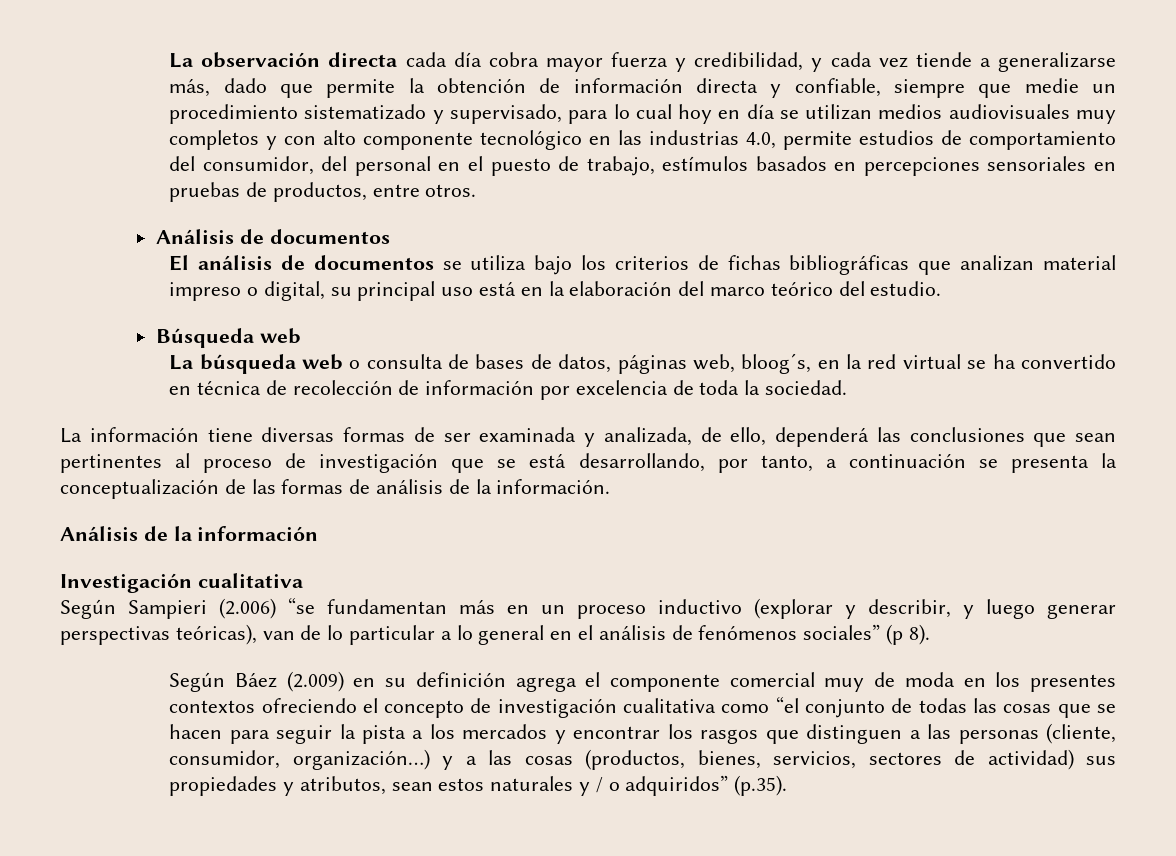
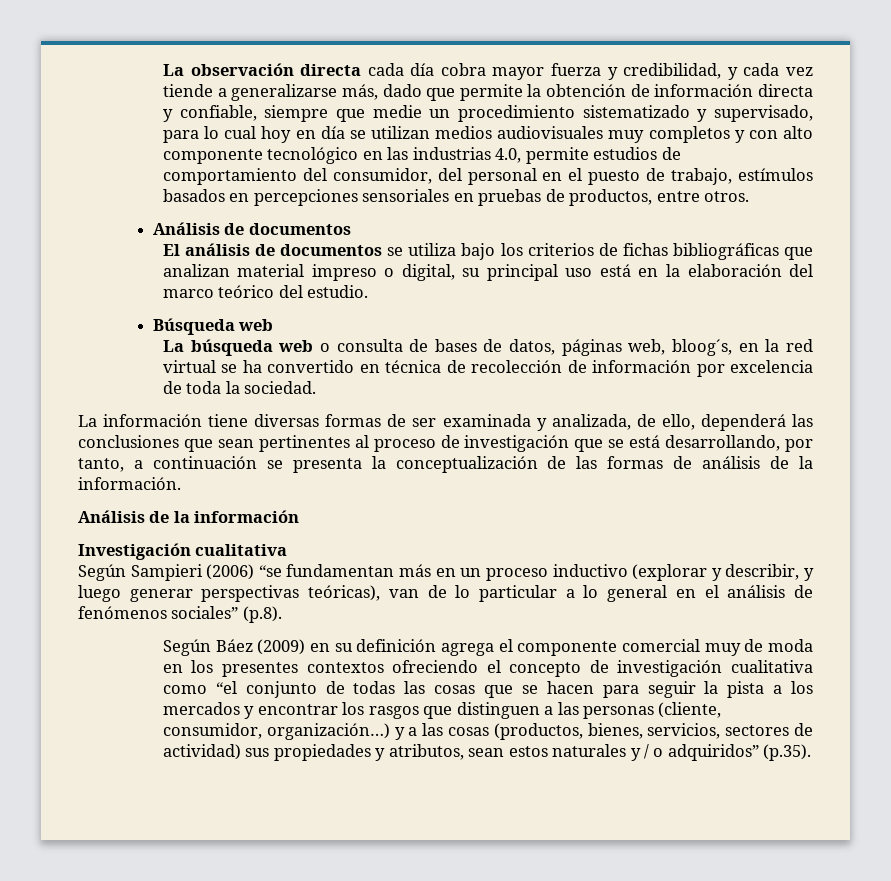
[219,598,276,619] (2.006) -> [206,564,255,580] (2006)
[886,624,930,645] (p 8). -> [242,606,282,623] (p.8).
[286,671,344,692] (2.009) -> [257,639,306,655] (2009)

